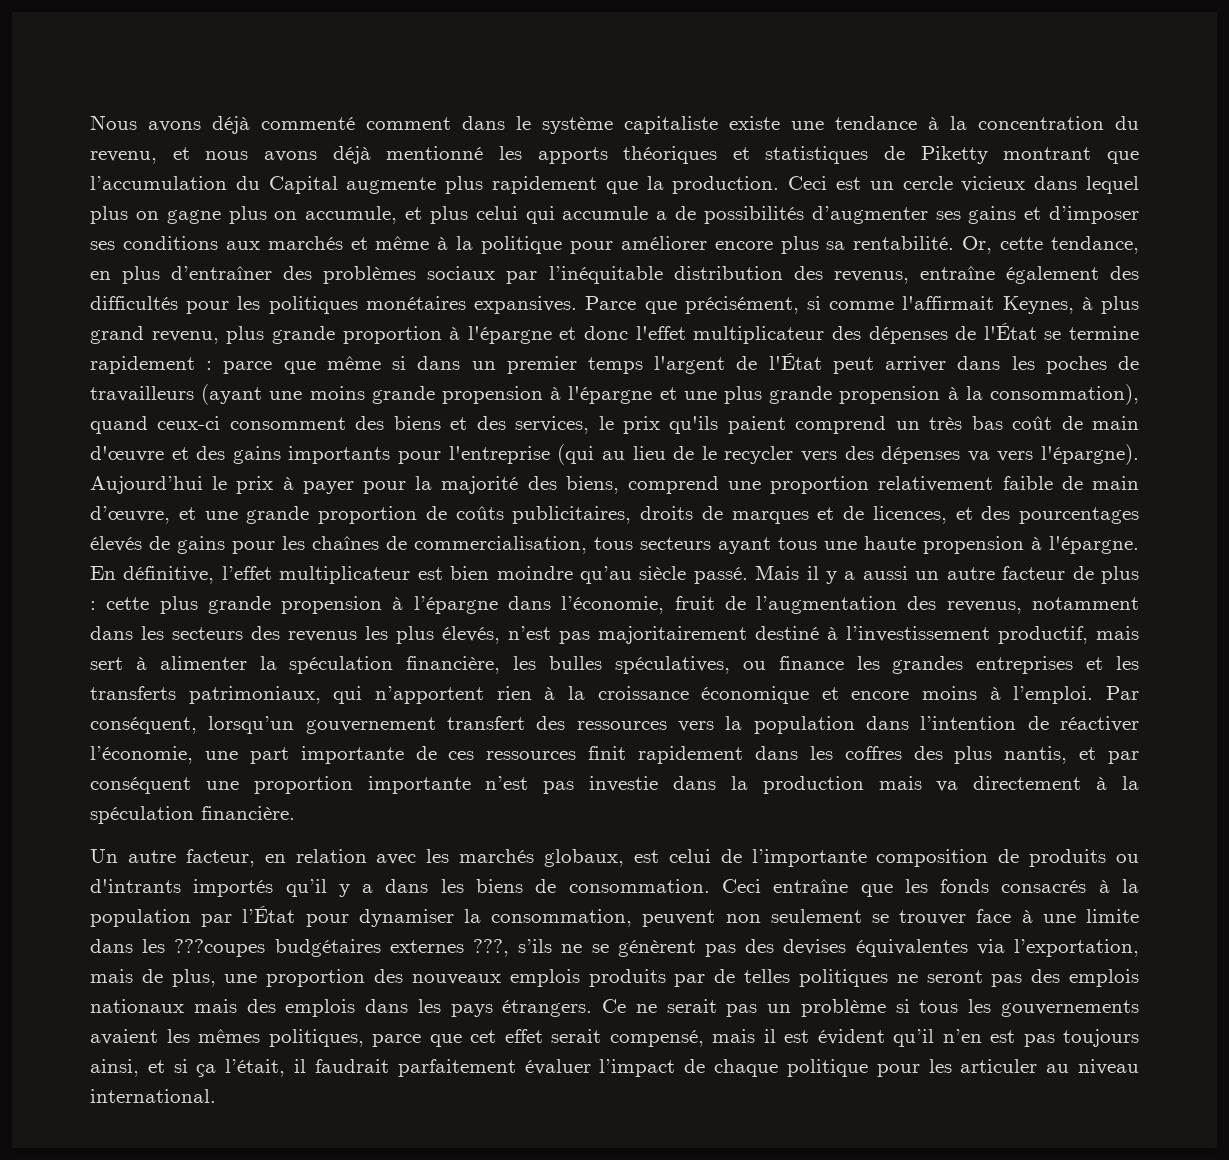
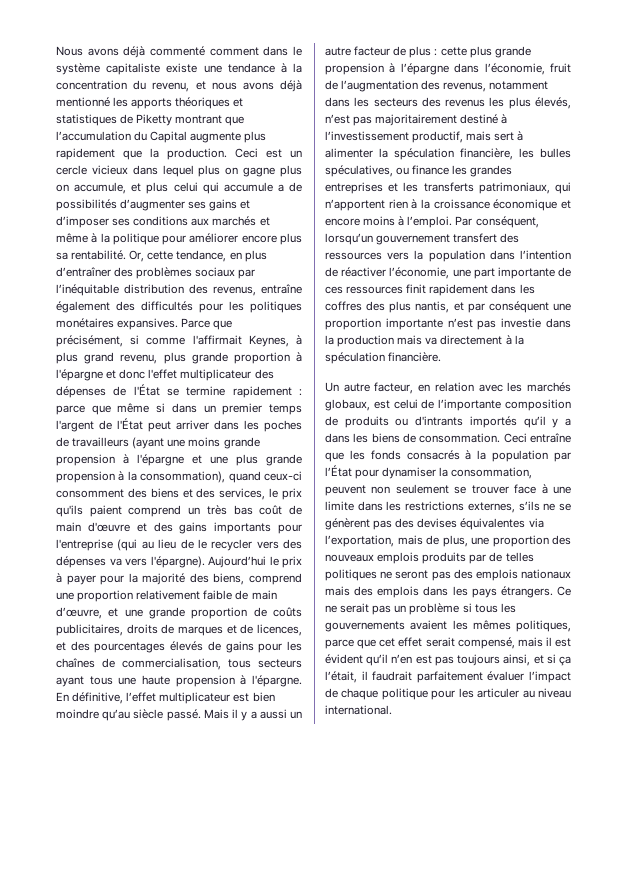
[174,939,509,957] ???coupes budgétaires externes ???, -> [405,501,515,513] restrictions externes,

